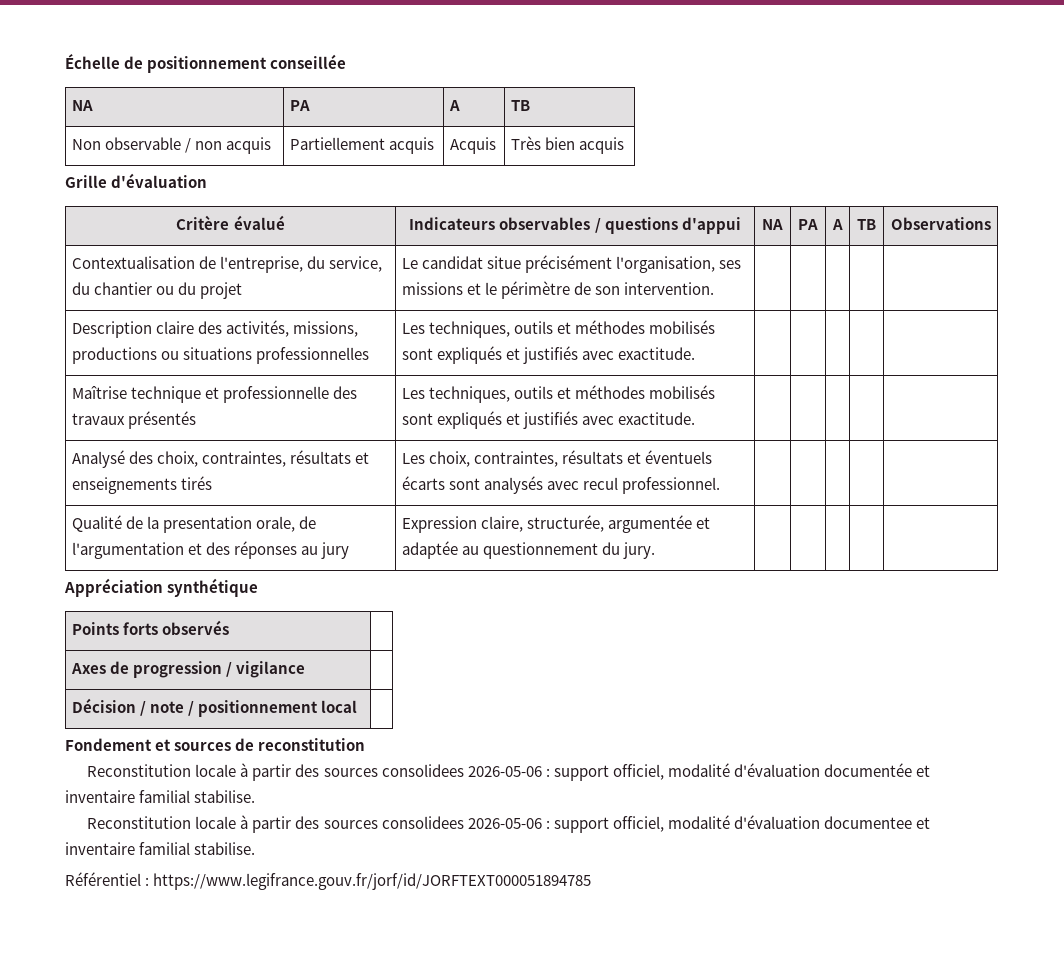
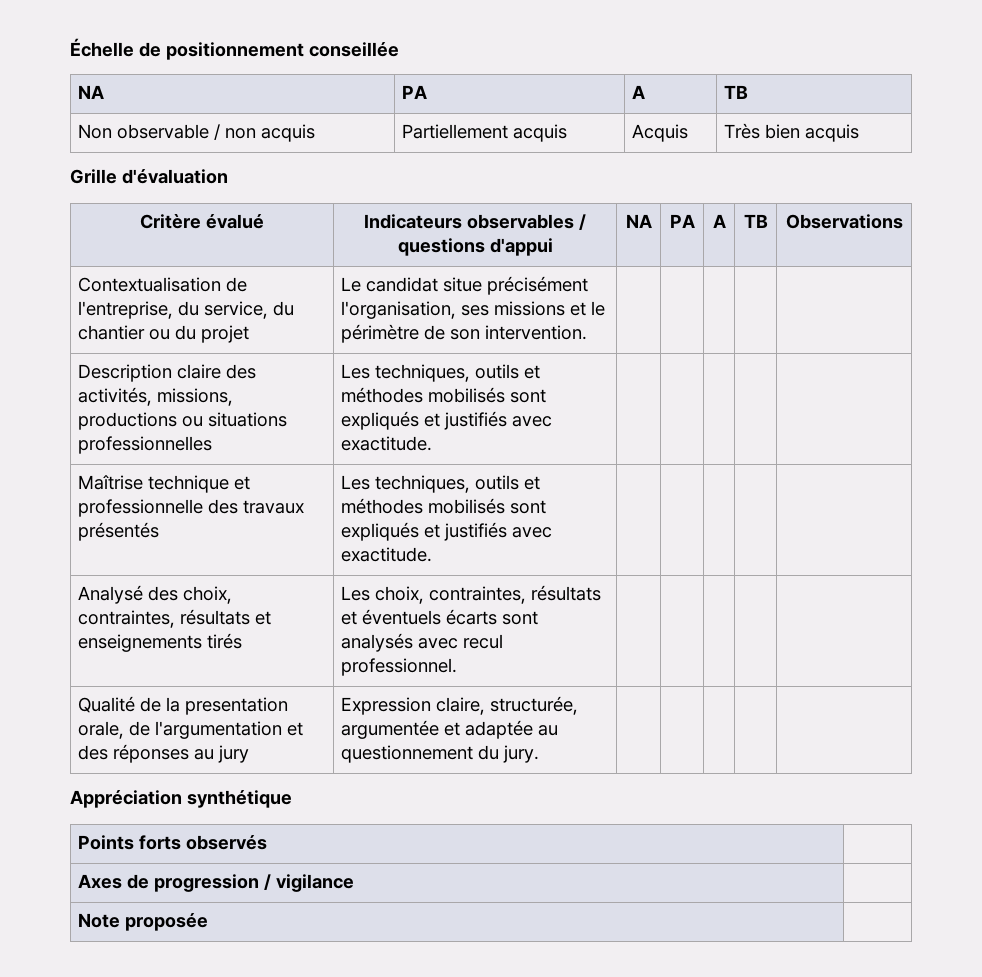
[71,698,358,717] [65,738,366,751] [87,763,930,781] [65,790,256,803] [87,815,930,833] [65,842,256,855] [65,872,592,890] Décision / note / positionnement local | // Fondement et sources de reconstitution // Reconstitution locale à partir des sources consolidees 2026-05-06 : support officiel, modalité d'évaluation documentée et inventaire familial stabilise. // Reconstitution locale à partir des sources consolidees 2026-05-06 : support officiel, modalité d'évaluation documentee et inventaire familial stabilise. // Référentiel : https://www.legifrance.gouv.fr/jorf/id/JORFTEXT000051894785 -> [78,913,209,931] Note proposée |

